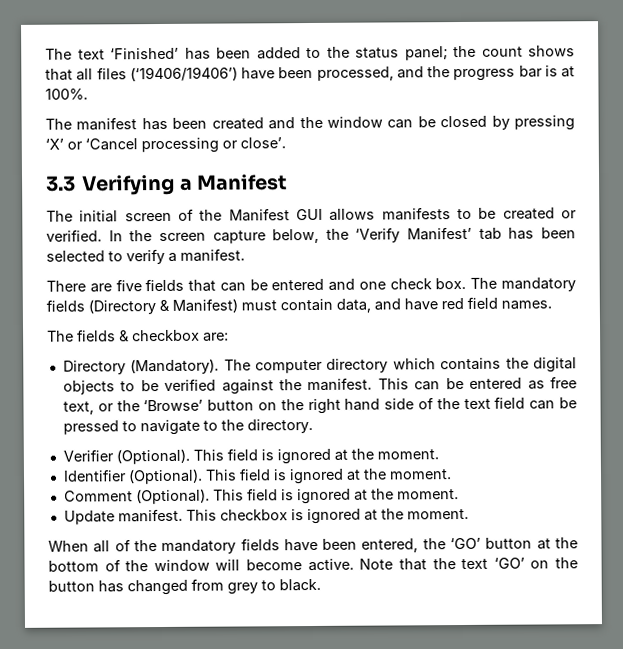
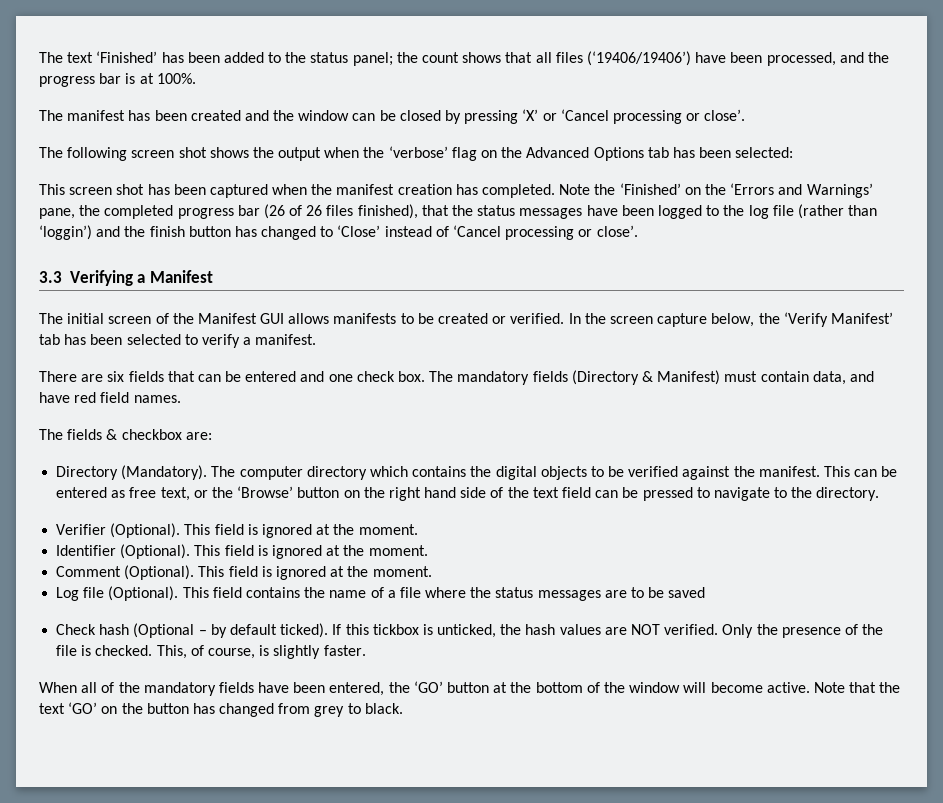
(286, 143) none -> [39,146,794,161] [39,183,873,198] [39,204,878,219] [39,225,638,240] // The following screen shot shows the output when the ‘verbose’ flag on the Advanced Options tab has been selected: // This screen shot has been captured when the manifest creation has completed. Note the ‘Finished’ on the ‘Errors and Warnings’ pane, the completed progress bar (26 of 26 files finished), that the status messages have been logged to the log file (rather than ‘loggin’) and the finish button has changed to ‘Close’ instead of ‘Cancel processing or close’.
[115,279,142,292] five -> [107,371,125,382] six
[63,508,469,525] Update manifest. This checkbox is ignored at the moment. -> [56,586,706,601] [56,623,884,638] [56,645,366,659] Log file (Optional). This field contains the name of a file where the status messages are to be saved // Check hash (Optional – by default ticked). If this tickbox is unticked, the hash values are NOT verified. Only the presence of the file is checked. This, of course, is slightly faster.

